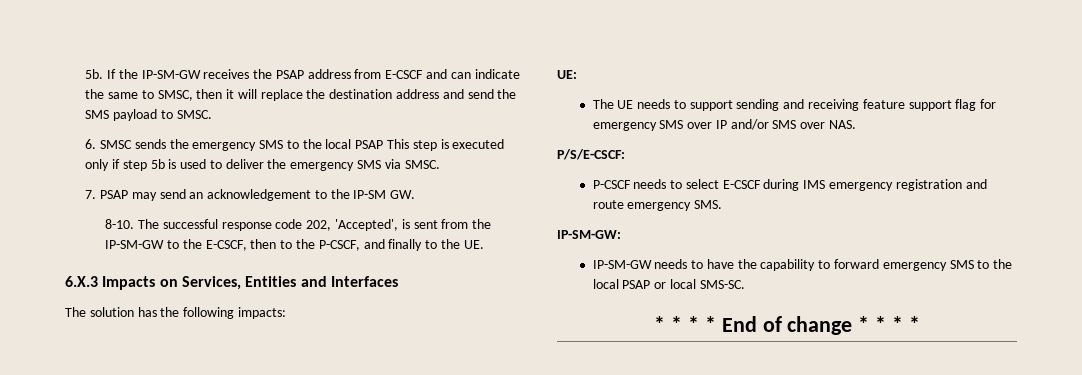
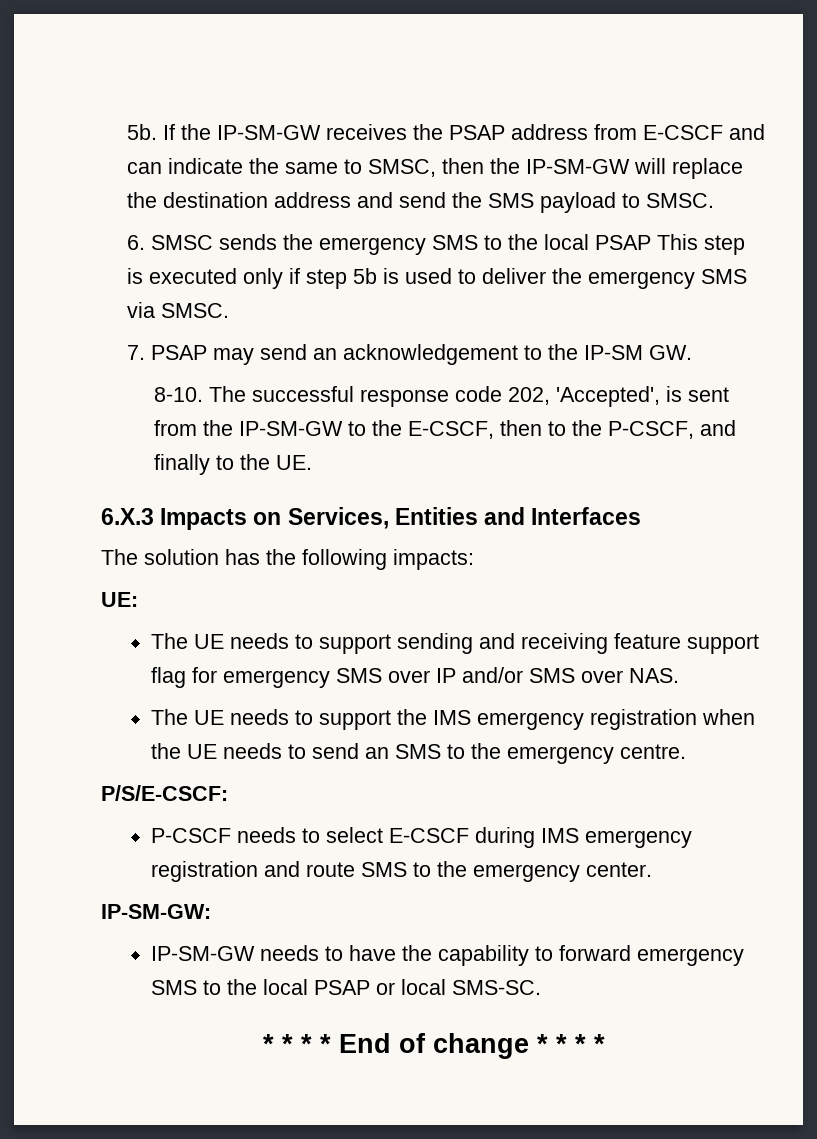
[226,89,235,99] it -> [490,158,631,174] the IP-SM-GW
(857, 124) none -> [151,709,756,730] [151,743,687,764] // The UE needs to support the IMS emergency registration when the UE needs to send an SMS to the emergency centre.
[627,200,723,211] emergency SMS. -> [361,861,653,882] SMS to the emergency center.

